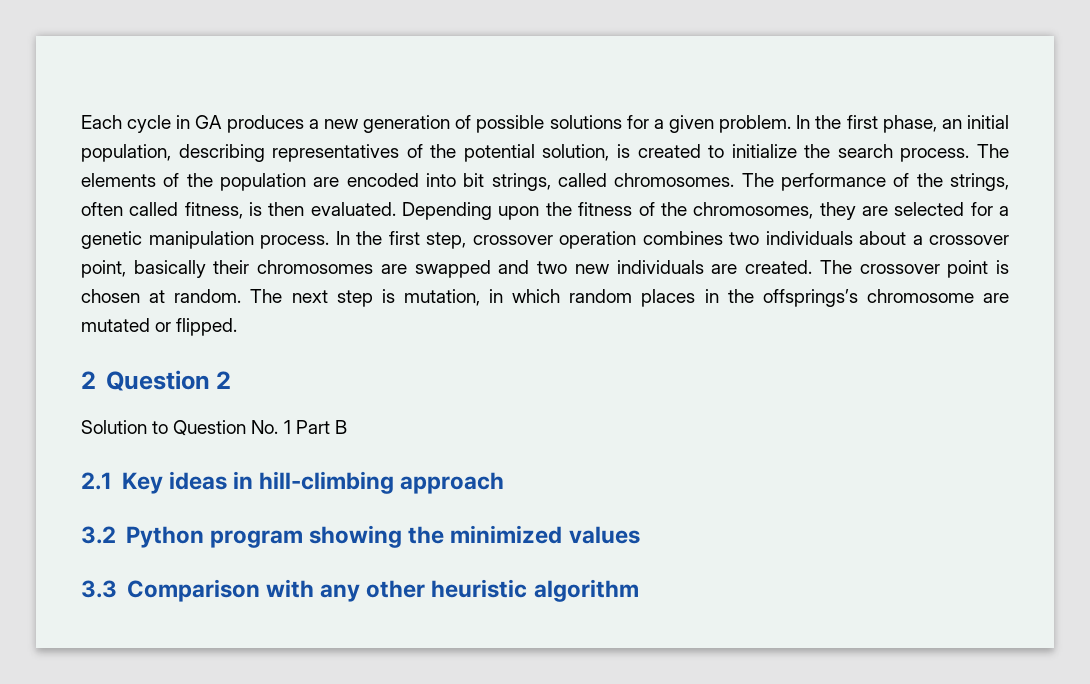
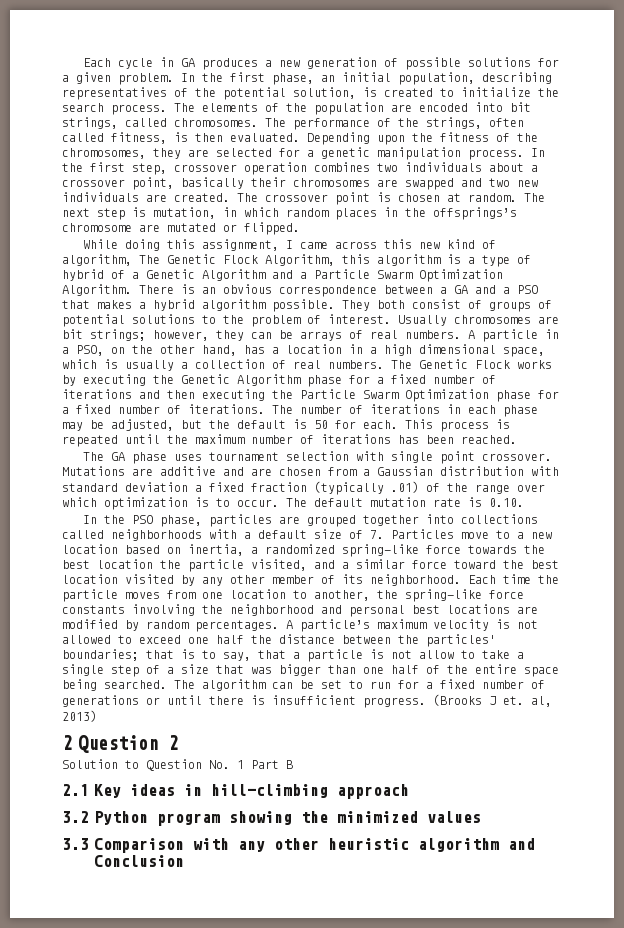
(238, 327) none -> [83,239,497,251] [62,254,531,267] [62,269,503,282] [62,284,538,297] [62,299,552,312] [62,314,559,327] [62,329,559,342] [62,344,545,357] [62,359,552,371] [62,374,496,387] [62,389,559,402] [62,404,538,417] [62,419,510,432] [62,434,517,447] [83,451,553,464] [62,466,559,476] [62,481,545,495] [62,497,524,510] [83,514,539,527] [62,529,552,541] [62,544,545,557] [62,559,559,572] [62,574,559,586] [62,589,524,602] [62,604,538,617] [62,619,538,632] [62,634,496,647] [62,649,524,662] [62,664,559,677] [62,679,545,691] [62,694,552,708] [62,710,97,722] // While doing this assignment, I came across this new kind of algorithm, The Genetic Flock Algorithm, this algorithm is a type of hybrid of a Genetic Algorithm and a Particle Swarm Optimization Algorithm. There is an obvious correspondence between a GA and a PSO that makes a hybrid algorithm possible. They both consist of groups of potential solutions to the problem of interest. Usually chromosomes are bit strings; however, they can be arrays of real numbers. A particle in a PSO, on the other hand, has a location in a high dimensional space, which is usually a collection of real numbers. The Genetic Flock works by executing the Genetic Algorithm phase for a fixed number of iterations and then executing the Particle Swarm Optimization phase for a fixed number of iterations. The number of iterations in each phase may be adjusted, but the default is 50 for each. This process is repeated until the maximum number of iterations has been reached. // The GA phase uses tournament selection with single point crossover. Mutations are additive and are chosen from a Gaussian distribution with standard deviation a fixed fraction (typically .01) of the range over which optimization is to occur. The default mutation rate is 0.10. // In the PSO phase, particles are grouped together into collections called neighborhoods with a default size of 7. Particles move to a new location based on inertia, a randomized spring-like force towards the best location the particle visited, and a similar force toward the best location visited by any other member of its neighborhood. Each time the particle moves from one location to another, the spring-like force constants involving the neighborhood and personal best locations are modified by random percentages. A particle’s maximum velocity is not allowed to exceed one half the distance between the particles' boundaries; that is to say, that a particle is not allow to take a single step of a size that was bigger than one half of the entire space being searched. The algorithm can be set to run for a fixed number of generations or until there is insufficient progress. (Brooks J et. al, 2013)
(639, 590) none -> [508,838,535,850] [94,855,184,867] and Conclusion

